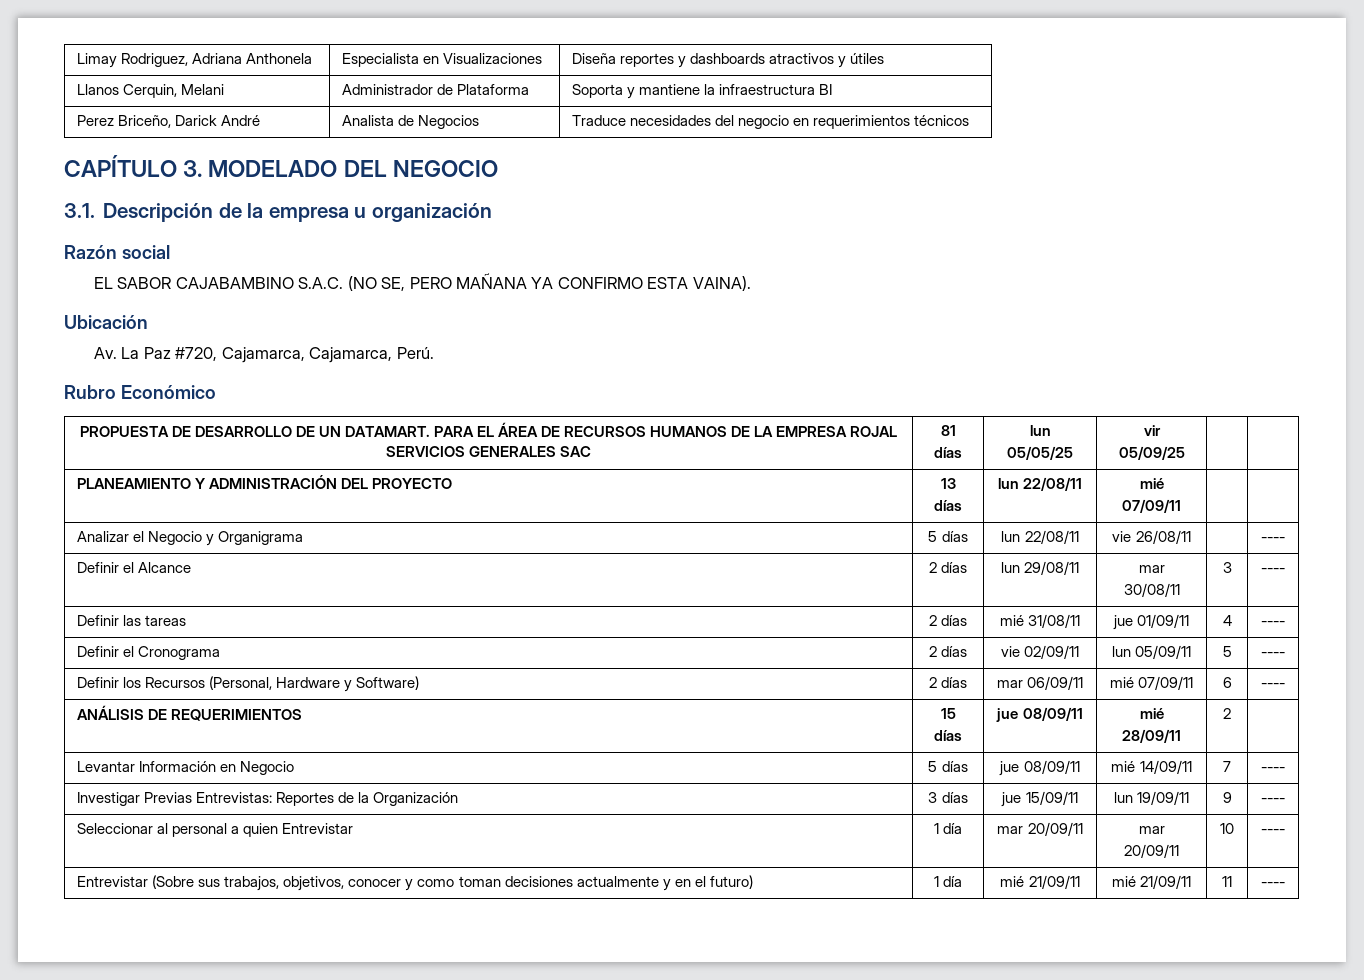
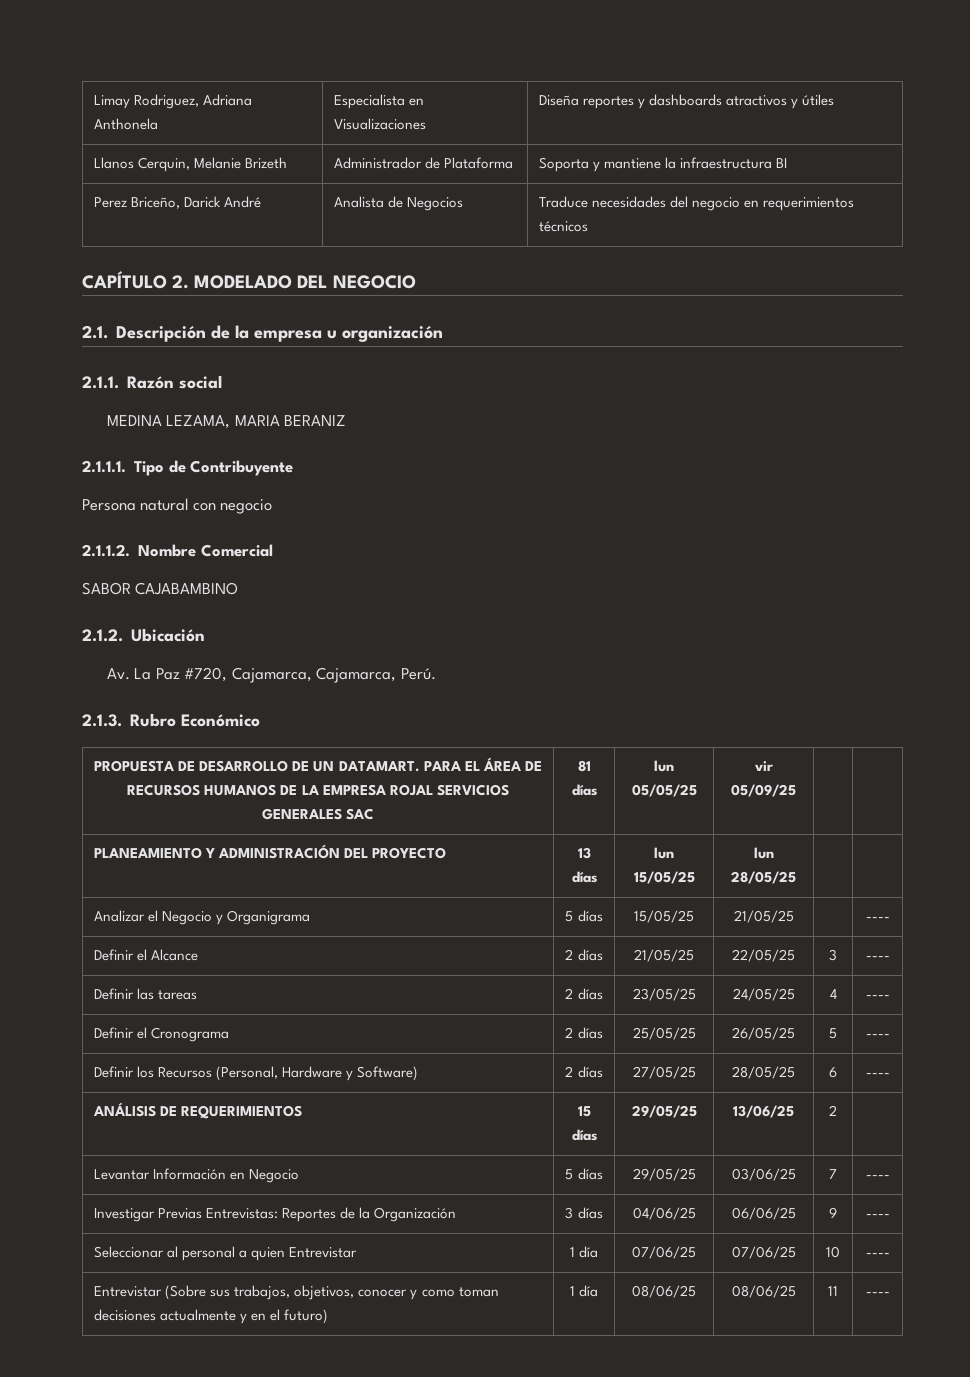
[181,84,225,95] Melani -> [194,157,288,169] Melanie Brizeth
[183,160,203,177] 3. -> [172,275,190,289] 2.
[64,203,95,218] 3.1. -> [82,325,108,339] 2.1.
(492, 212) none -> [82,376,119,389] 2.1.1.
[93,273,751,291] EL SABOR CAJABAMBINO S.A.C. (NO SE, PERO MAÑANA YA CONFIRMO ESTA VAINA). // -> [106,415,347,429] [82,460,294,476] [82,498,273,514] [82,544,273,557] [82,582,239,595] [82,629,123,642] MEDINA LEZAMA, MARIA BERANIZ // 2.1.1.1. Tipo de Contribuyente // Persona natural con negocio // 2.1.1.2. Nombre Comercial // SABOR CAJABAMBINO // 2.1.2.
(434, 353) none -> [82,714,122,727] 2.1.3.
[1023,477,1083,491] [1139,478,1164,489] [1122,499,1181,513] 22/08/11 | mié 07/09/11 -> [633,871,695,884] [753,847,774,859] [731,871,796,884] 15/05/25 | lun 28/05/25
[1001,530,1079,544] [1112,530,1191,544] lun 22/08/11 | vie 26/08/11 -> [634,910,694,923] [733,910,794,923] 15/05/25 | 21/05/25
[1000,561,1080,575] [1138,565,1165,573] [1123,583,1180,597] lun 29/08/11 | mar 30/08/11 -> [634,949,694,962] [732,949,795,962] 21/05/25 | 22/05/25
[999,614,1081,628] [1112,614,1190,630] mié 31/08/11 | jue 01/09/11 -> [632,988,696,1001] [732,988,795,1001] 23/05/25 | 24/05/25
[1000,645,1080,659] [1111,645,1192,659] vie 02/09/11 | lun 05/09/11 -> [632,1027,696,1040] [732,1027,795,1040] 25/05/25 | 26/05/25
[996,676,1084,690] [1109,676,1194,690] mar 06/09/11 | mié 07/09/11 -> [632,1066,696,1079] [732,1066,795,1079] 27/05/25 | 28/05/25
[996,707,1083,722] [1139,708,1164,719] [1122,729,1181,743] jue 08/09/11 | mié 28/09/11 -> [631,1105,697,1118] [733,1105,794,1118] 29/05/25 | 13/06/25
[999,760,1080,776] [1111,760,1192,774] jue 08/09/11 | mié 14/09/11 -> [632,1168,696,1181] [731,1168,796,1181] 29/05/25 | 03/06/25
[1001,791,1078,807] [1113,791,1190,805] jue 15/09/11 | lun 19/09/11 -> [632,1207,696,1220] [731,1207,796,1220] 04/06/25 | 06/06/25
[997,822,1083,836] [1138,826,1165,834] [1124,844,1179,858] mar 20/09/11 | mar 20/09/11 -> [632,1246,696,1259] [731,1246,796,1259] 07/06/25 | 07/06/25
[1000,875,1080,889] [1111,875,1192,889] mié 21/09/11 | mié 21/09/11 -> [632,1285,696,1298] [731,1285,796,1298] 08/06/25 | 08/06/25

